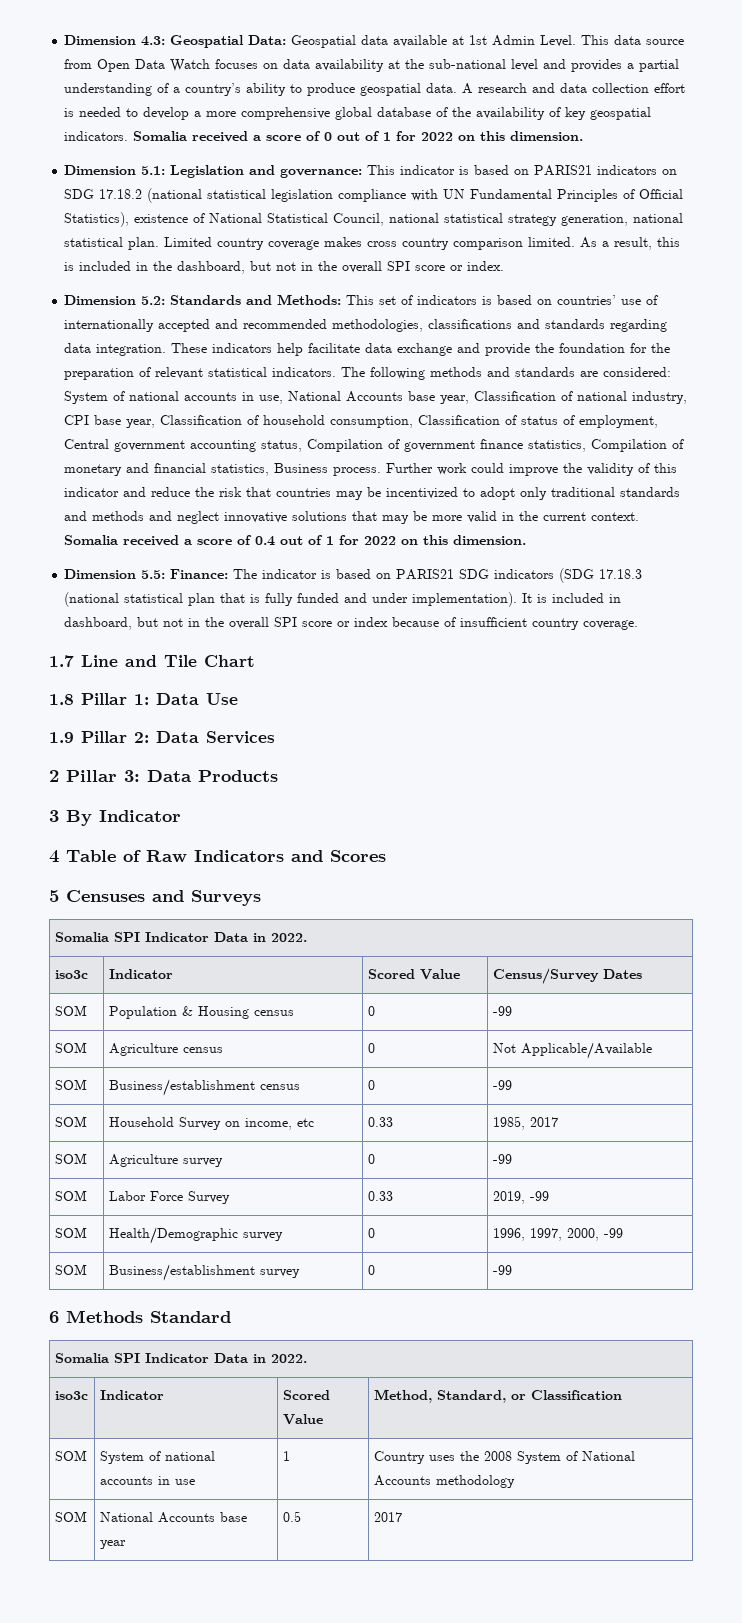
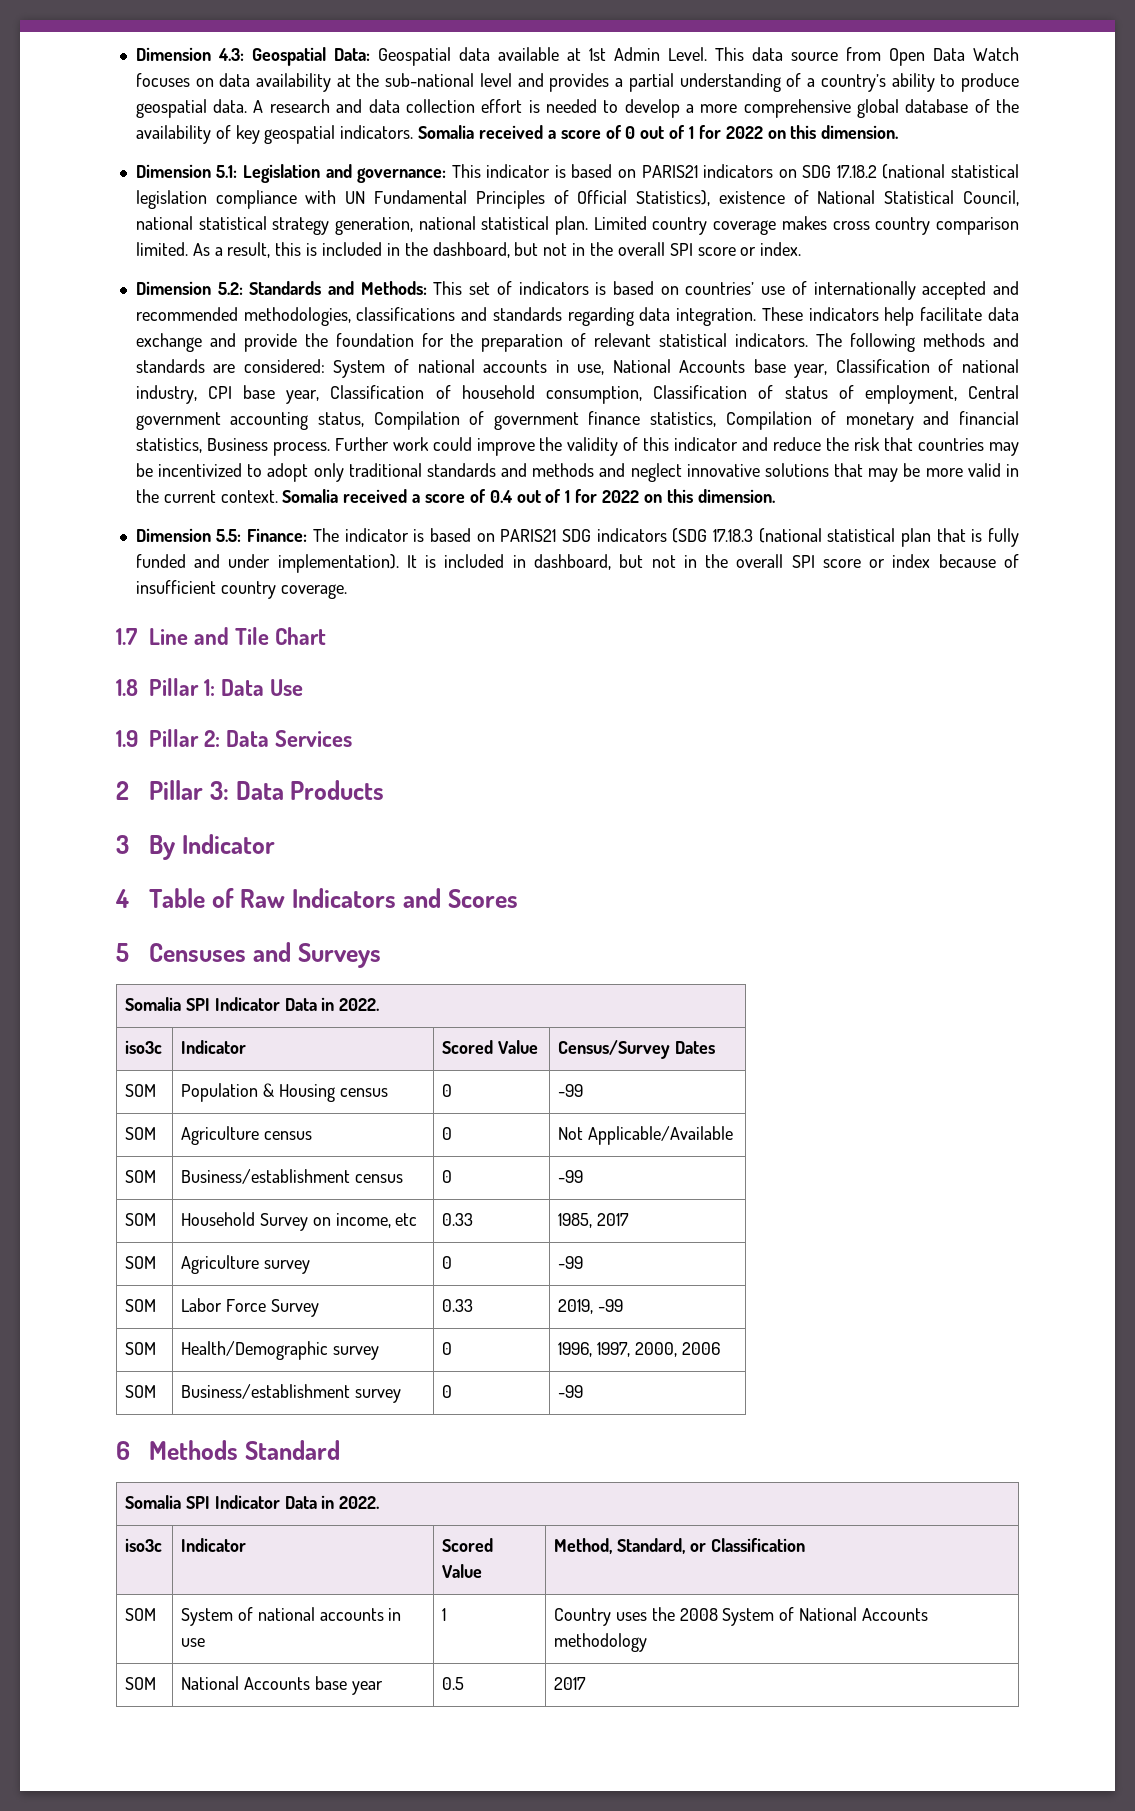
[603,1228,623,1238] -99 -> [681,1342,720,1355] 2006

